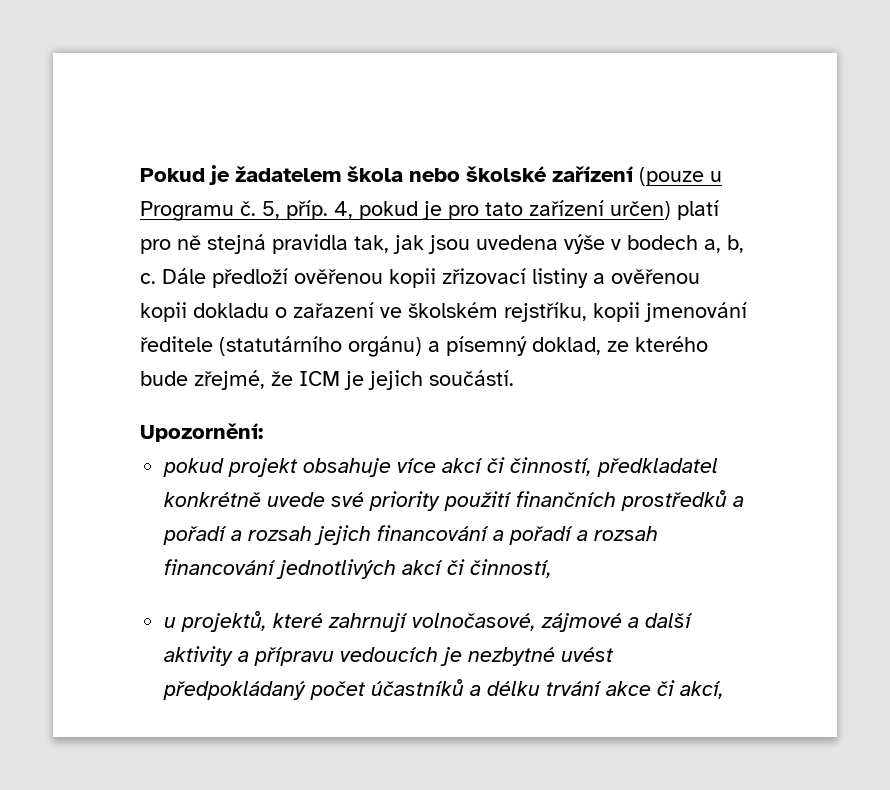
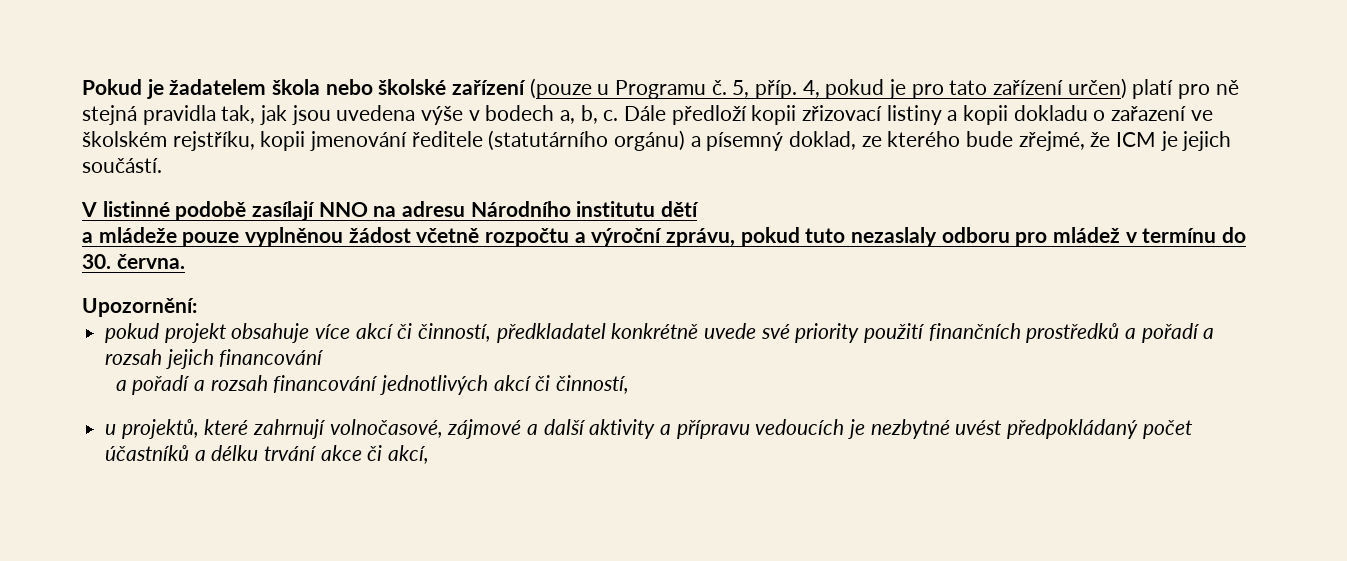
[294,269,383,284] ověřenou -> (747, 115) none
[611,269,700,284] ověřenou -> (958, 115) none
(514, 378) none -> [81,201,700,221] [82,227,1247,247] [82,254,185,269] // V listinné podobě zasílají NNO na adresu Národního institutu dětí // a mládeže pouze vyplněnou žádost včetně rozpočtu a výroční zprávu, pokud tuto nezaslaly odboru pro mládež v termínu do 30. června.
(489, 533) none -> (325, 358) //

